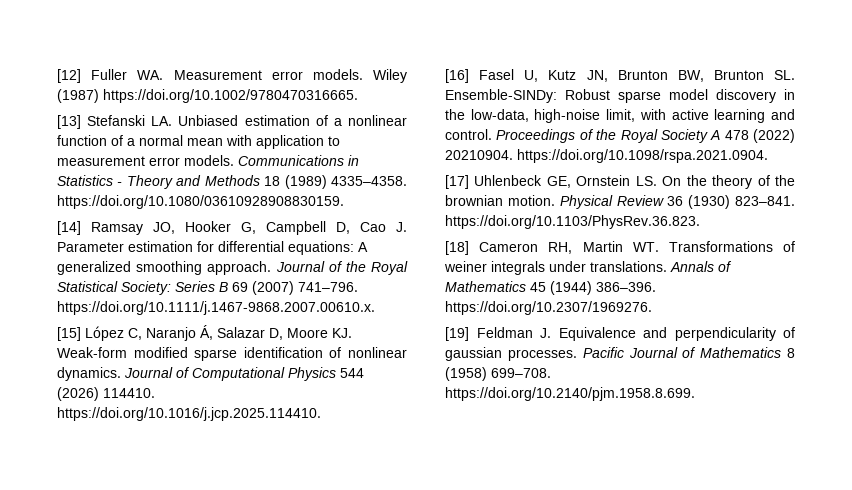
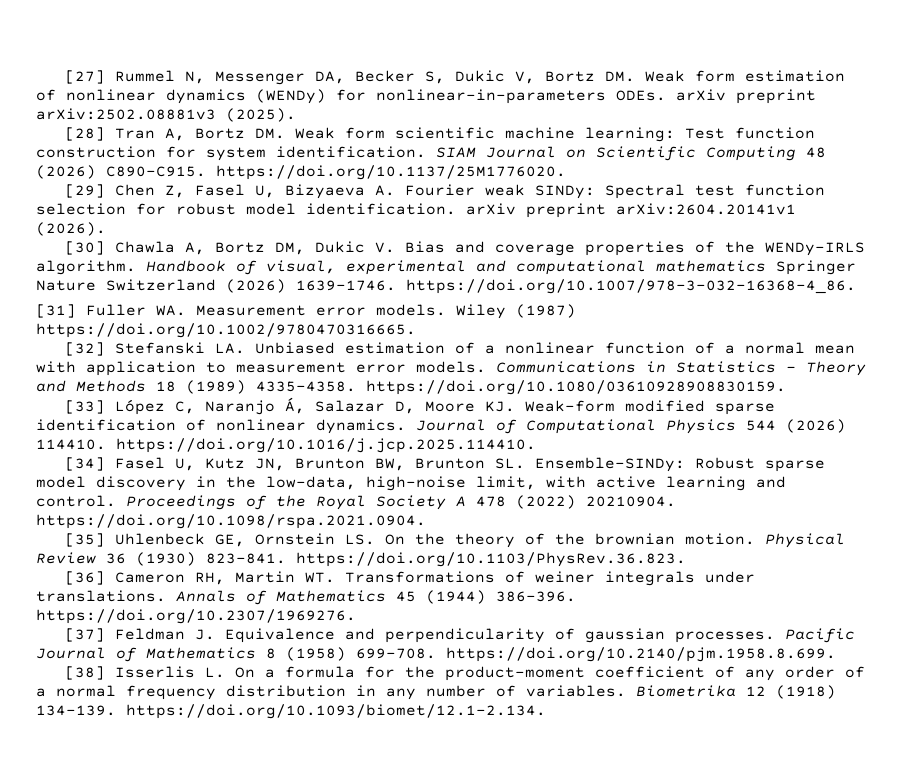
[57,69,81,83] [12] -> [65,70,846,85] [36,89,816,104] [36,108,296,122] [65,127,816,142] [36,146,826,161] [36,165,566,180] [65,184,826,199] [36,203,796,218] [36,222,106,236] [65,241,866,256] [36,260,856,275] [36,279,856,294] [36,304,76,318] [27] Rummel N, Messenger DA, Becker S, Dukic V, Bortz DM. Weak form estimation of nonlinear dynamics (WENDy) for nonlinear-in-parameters ODEs. arXiv preprint arXiv:2502.08881v3 (2025). // [28] Tran A, Bortz DM. Weak form scientific machine learning: Test function construction for system identification. SIAM Journal on Scientific Computing 48 (2026) C890–C915. https://doi.org/10.1137/25M1776020. // [29] Chen Z, Fasel U, Bizyaeva A. Fourier weak SINDy: Spectral test function selection for robust model identification. arXiv preprint arXiv:2604.20141v1 (2026). // [30] Chawla A, Bortz DM, Dukic V. Bias and coverage properties of the WENDy-IRLS algorithm. Handbook of visual, experimental and computational mathematics Springer Nature Switzerland (2026) 1639–1746. https://doi.org/10.1007/978-3-032-16368-4_86. // [31]
[57,115,81,129] [13] -> [65,342,106,356] [32]
[57,221,407,235] [57,241,368,255] [57,261,409,275] [57,281,358,295] [57,301,375,315] [57,327,81,341] [14] Ramsay JO, Hooker G, Campbell D, Cao J. Parameter estimation for differential equations: A generalized smoothing approach. Journal of the Royal Statistical Society: Series B 69 (2007) 741–796. https://doi.org/10.1111/j.1467-9868.2007.00610.x. // [15] -> [65,400,106,414] [33]
[445,69,469,83] [16] -> [65,457,106,471] [34]
[445,175,469,189] [17] -> [65,533,106,547] [35]
[445,241,469,255] [18] -> [65,571,106,585] [36]
[445,327,469,341] [19] -> [65,628,106,642] [37]
(695, 394) none -> [65,666,866,681] [36,685,836,700] [36,704,546,719] // [38] Isserlis L. On a formula for the product-moment coefficient of any order of a normal frequency distribution in any number of variables. Biometrika 12 (1918) 134–139. https://doi.org/10.1093/biomet/12.1-2.134.

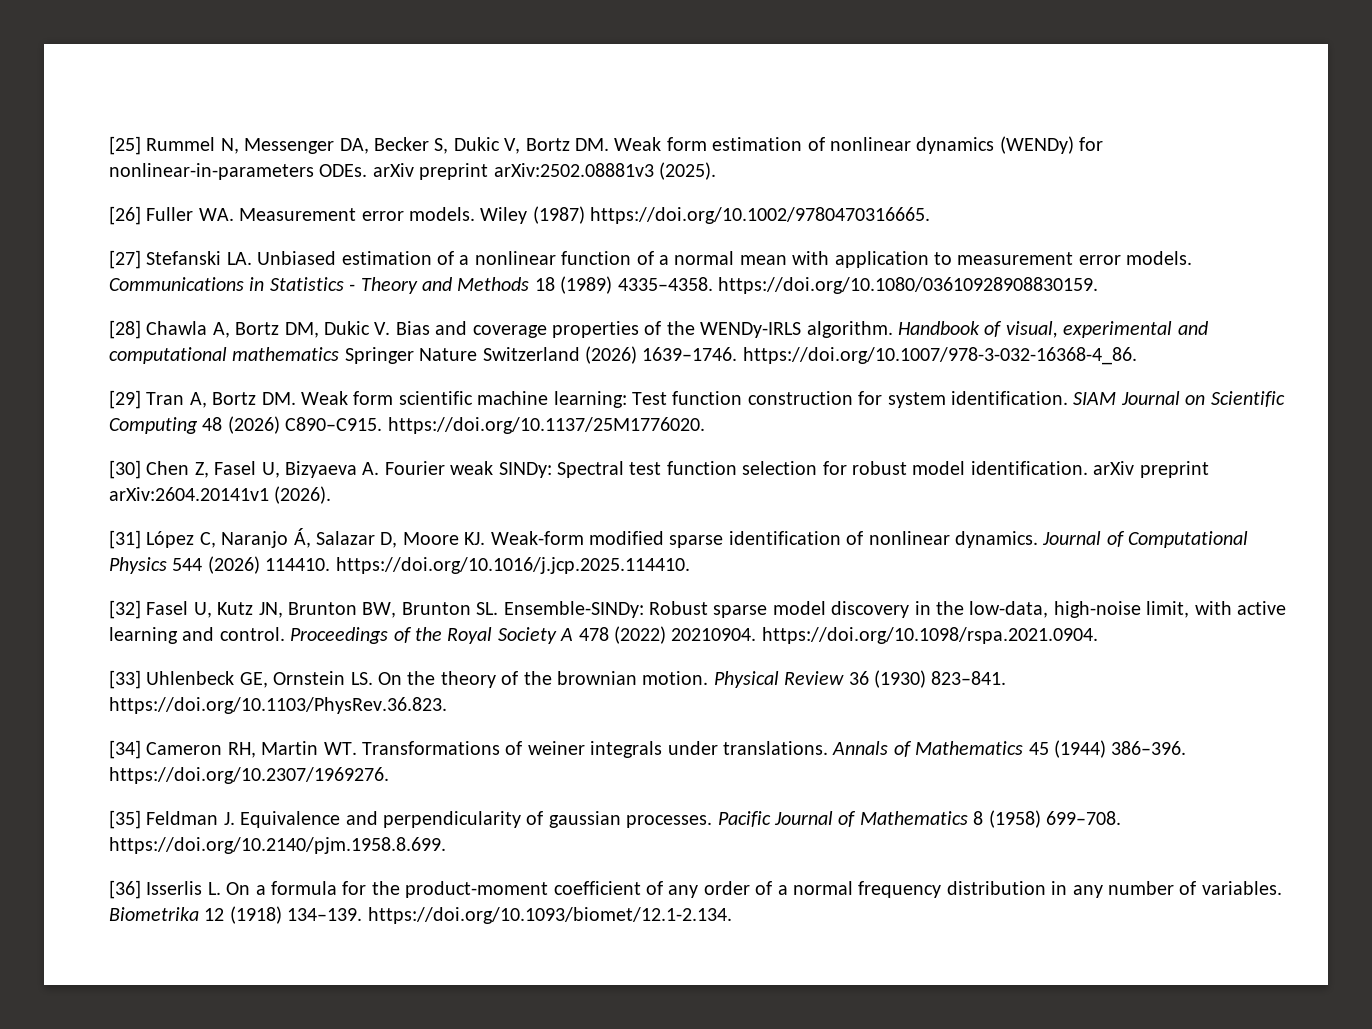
[65,70,106,84] [27] -> [109,136,141,155] [25]
[65,127,816,142] [36,146,826,161] [36,165,566,180] [65,184,826,199] [36,203,796,218] [36,222,106,236] [65,241,866,256] [36,260,856,275] [36,279,856,294] [36,304,76,318] [28] Tran A, Bortz DM. Weak form scientific machine learning: Test function construction for system identification. SIAM Journal on Scientific Computing 48 (2026) C890–C915. https://doi.org/10.1137/25M1776020. // [29] Chen Z, Fasel U, Bizyaeva A. Fourier weak SINDy: Spectral test function selection for robust model identification. arXiv preprint arXiv:2604.20141v1 (2026). // [30] Chawla A, Bortz DM, Dukic V. Bias and coverage properties of the WENDy-IRLS algorithm. Handbook of visual, experimental and computational mathematics Springer Nature Switzerland (2026) 1639–1746. https://doi.org/10.1007/978-3-032-16368-4_86. // [31] -> [109,206,141,225] [26]
[65,342,106,356] [32] -> [109,250,141,269] [27]
[65,400,106,414] [33] -> [109,320,1208,339] [109,346,1137,365] [109,390,1285,409] [109,416,705,434] [109,460,1209,479] [109,486,332,504] [109,530,141,549] [28] Chawla A, Bortz DM, Dukic V. Bias and coverage properties of the WENDy-IRLS algorithm. Handbook of visual, experimental and computational mathematics Springer Nature Switzerland (2026) 1639–1746. https://doi.org/10.1007/978-3-032-16368-4_86. // [29] Tran A, Bortz DM. Weak form scientific machine learning: Test function construction for system identification. SIAM Journal on Scientific Computing 48 (2026) C890–C915. https://doi.org/10.1137/25M1776020. // [30] Chen Z, Fasel U, Bizyaeva A. Fourier weak SINDy: Spectral test function selection for robust model identification. arXiv preprint arXiv:2604.20141v1 (2026). // [31]
[65,457,106,471] [34] -> [109,600,141,619] [32]
[65,533,106,547] [35] -> [109,670,141,689] [33]
[65,571,106,585] [36] -> [109,740,141,759] [34]
[65,628,106,642] [37] -> [109,810,141,829] [35]
[65,666,106,680] [38] -> [109,880,141,899] [36]

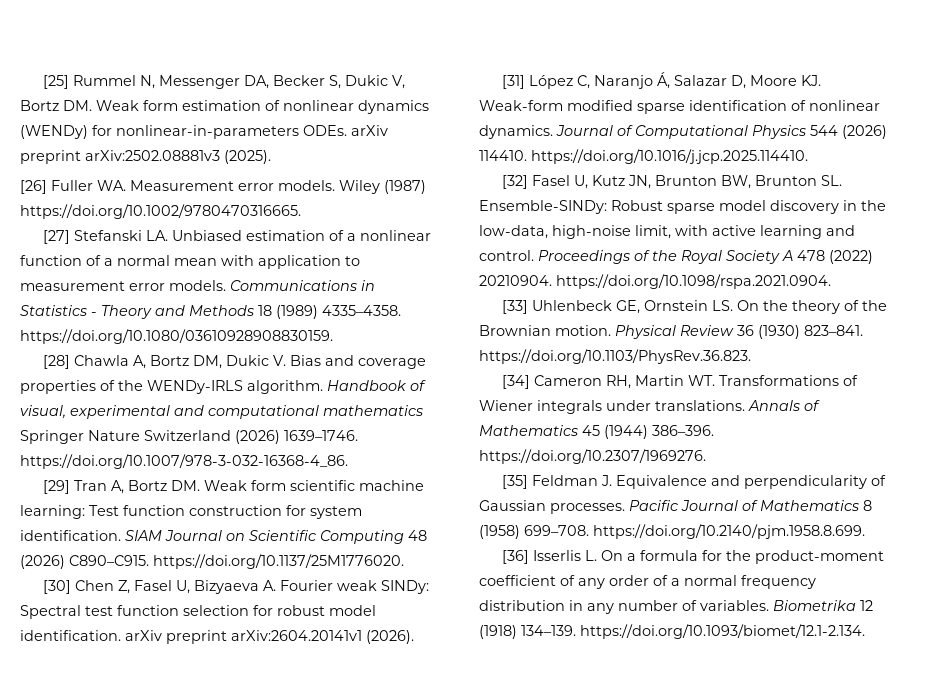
[556,671,637,685] brownian -> [479,325,551,336] Brownian
[527,741,585,755] weiner -> [479,400,533,411] Wiener
[548,811,621,828] gaussian -> [479,500,546,511] Gaussian

